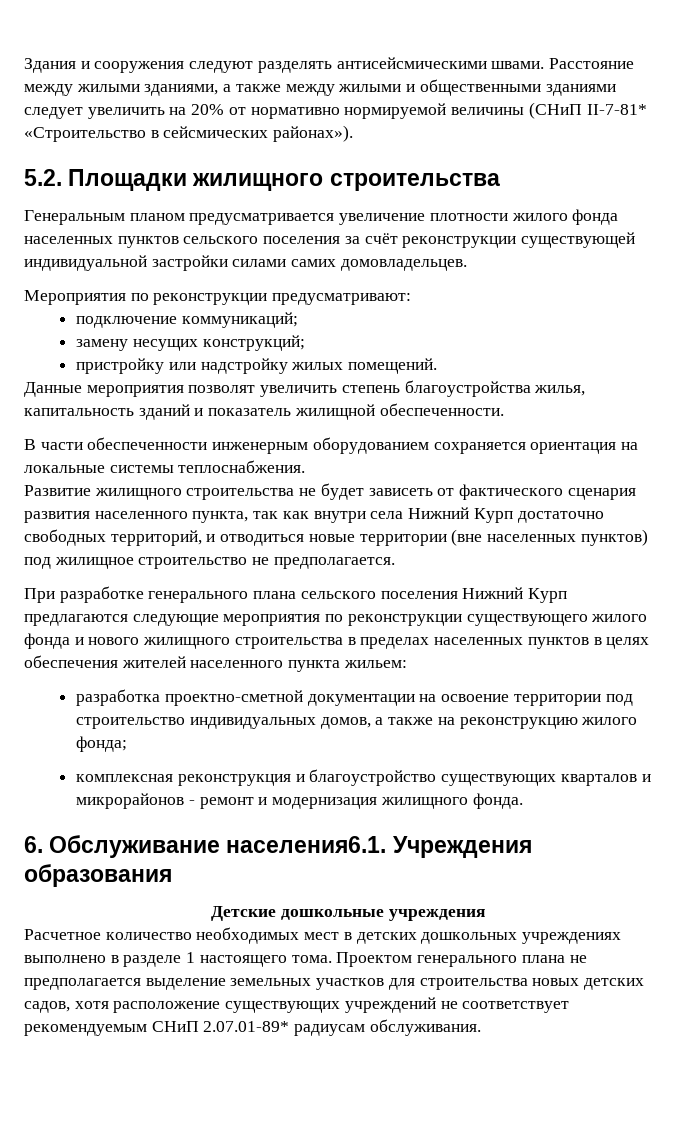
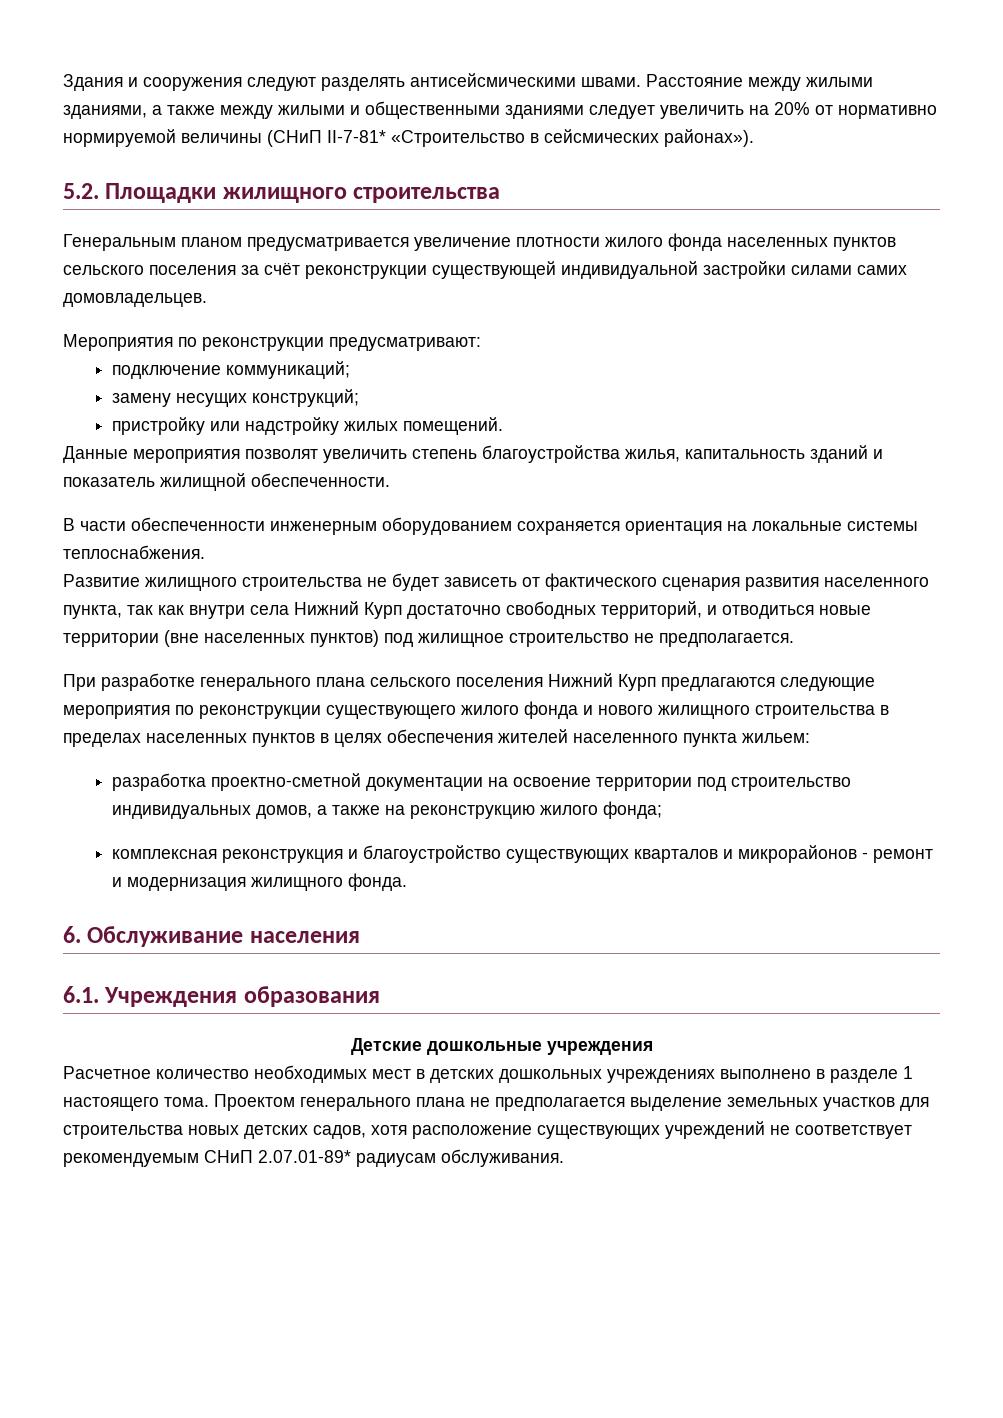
[226,836,387,853] населения6.1. -> [249,931,360,943] [63,986,99,1003] населения // 6.1.

